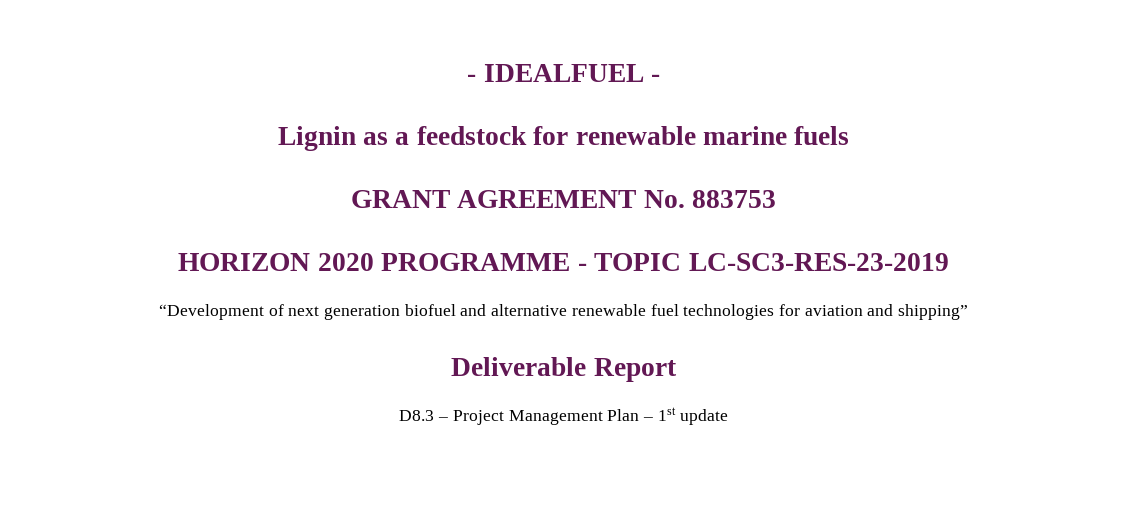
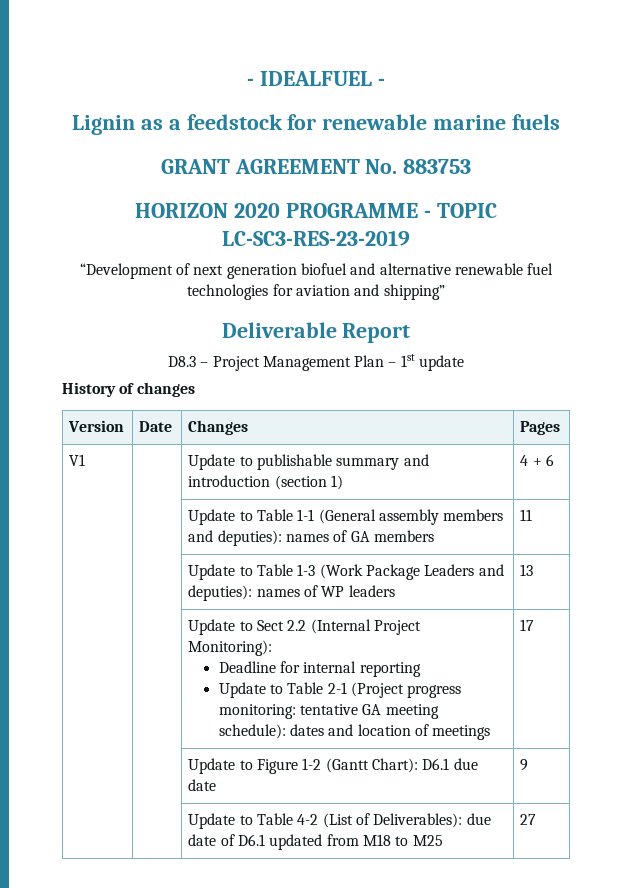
(728, 417) none -> [62,382,195,397] [68,420,125,432] [139,421,173,432] [188,420,249,435] [520,421,561,435] [69,454,86,466] [188,454,429,470] [188,475,344,490] [520,454,555,466] [188,509,504,525] [188,530,434,546] [520,509,533,521] [188,564,504,580] [188,585,395,601] [520,564,534,576] [188,619,421,635] [188,640,273,656] [218,661,421,677] [218,682,462,698] [218,704,439,719] [218,724,491,740] [520,619,535,631] [188,758,478,774] [188,779,217,791] [520,759,529,771] [188,813,491,829] [188,834,443,850] [520,814,537,825] // History of changes // Version | Date | Changes | Pages // V1 | | Update to publishable summary and introduction (section 1) | 4 + 6 // | | Update to Table 1-1 (General assembly members and deputies): names of GA members | 11 // | | Update to Table 1-3 (Work Package Leaders and deputies): names of WP leaders | 13 // | | Update to Sect 2.2 (Internal Project Monitoring): // Deadline for internal reporting // Update to Table 2-1 (Project progress monitoring: tentative GA meeting schedule): dates and location of meetings | 17 // | | Update to Figure 1-2 (Gantt Chart): D6.1 due date | 9 // | | Update to Table 4-2 (List of Deliverables): due date of D6.1 updated from M18 to M25 | 27

